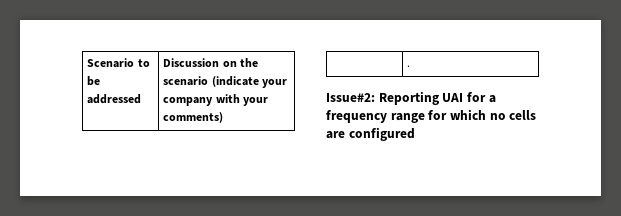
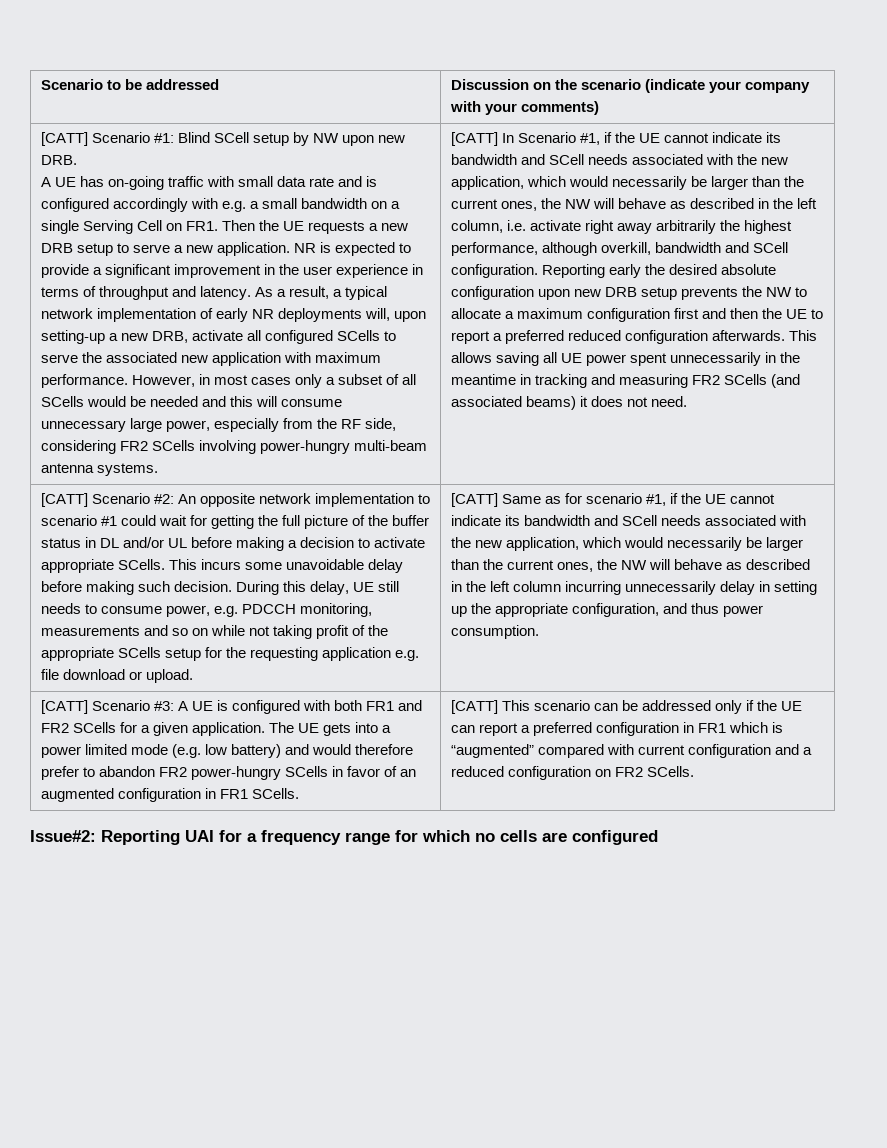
[407,65,411,67] | . -> [40,132,406,146] [40,155,77,165] [40,176,378,190] [40,198,401,212] [40,220,409,234] [40,242,412,256] [40,264,424,278] [40,286,388,300] [40,308,427,322] [40,330,397,344] [40,352,382,366] [40,374,417,388] [40,396,343,407] [40,418,397,432] [40,440,428,454] [40,463,158,476] [450,132,782,146] [450,154,789,165] [450,176,805,190] [450,198,818,211] [450,220,793,234] [450,242,789,256] [450,264,777,278] [450,286,808,300] [450,308,824,322] [450,330,818,344] [450,352,801,366] [450,374,801,388] [450,396,688,410] [40,493,431,507] [40,515,430,529] [40,537,426,551] [40,559,404,573] [40,581,400,595] [40,603,373,617] [40,625,389,639] [40,647,420,661] [40,669,193,683] [450,493,776,507] [450,515,807,526] [450,537,804,551] [450,559,811,572] [450,581,818,595] [450,603,764,617] [450,625,539,639] [40,700,423,714] [40,722,392,736] [40,744,414,758] [40,766,417,780] [40,788,300,802] [450,700,803,714] [450,722,784,736] [450,744,813,758] [450,766,695,780] [CATT] Scenario #1: Blind SCell setup by NW upon new DRB. // A UE has on-going traffic with small data rate and is configured accordingly with e.g. a small bandwidth on a single Serving Cell on FR1. Then the UE requests a new DRB setup to serve a new application. NR is expected to provide a significant improvement in the user experience in terms of throughput and latency. As a result, a typical network implementation of early NR deployments will, upon setting-up a new DRB, activate all configured SCells to serve the associated new application with maximum performance. However, in most cases only a subset of all SCells would be needed and this will consume unnecessary large power, especially from the RF side, considering FR2 SCells involving power-hungry multi-beam antenna systems. | [CATT] In Scenario #1, if the UE cannot indicate its bandwidth and SCell needs associated with the new application, which would necessarily be larger than the current ones, the NW will behave as described in the left column, i.e. activate right away arbitrarily the highest performance, although overkill, bandwidth and SCell configuration. Reporting early the desired absolute configuration upon new DRB setup prevents the NW to allocate a maximum configuration first and then the UE to report a preferred reduced configuration afterwards. This allows saving all UE power spent unnecessarily in the meantime in tracking and measuring FR2 SCells (and associated beams) it does not need. // [CATT] Scenario #2: An opposite network implementation to scenario #1 could wait for getting the full picture of the buffer status in DL and/or UL before making a decision to activate appropriate SCells. This incurs some unavoidable delay before making such decision. During this delay, UE still needs to consume power, e.g. PDCCH monitoring, measurements and so on while not taking profit of the appropriate SCells setup for the requesting application e.g. file download or upload. | [CATT] Same as for scenario #1, if the UE cannot indicate its bandwidth and SCell needs associated with the new application, which would necessarily be larger than the current ones, the NW will behave as described in the left column incurring unnecessarily delay in setting up the appropriate configuration, and thus power consumption. // [CATT] Scenario #3: A UE is configured with both FR1 and FR2 SCells for a given application. The UE gets into a power limited mode (e.g. low battery) and would therefore prefer to abandon FR2 power-hungry SCells in favor of an augmented configuration in FR1 SCells. | [CATT] This scenario can be addressed only if the UE can report a preferred configuration in FR1 which is “augmented” compared with current configuration and a reduced configuration on FR2 SCells.

